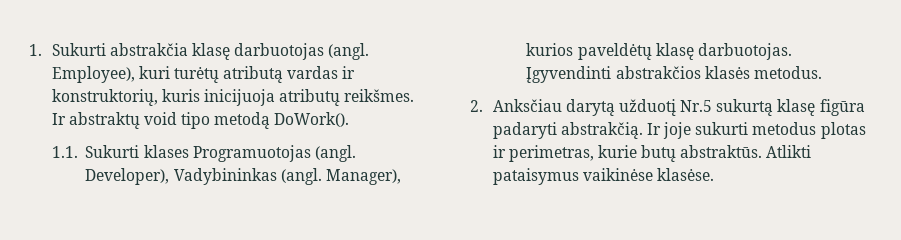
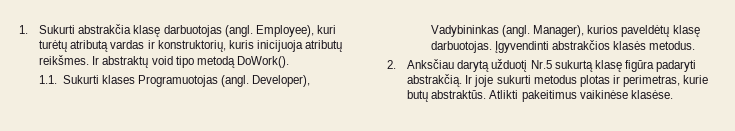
[492,168,579,185] pataisymus -> [521,90,577,102] pakeitimus

